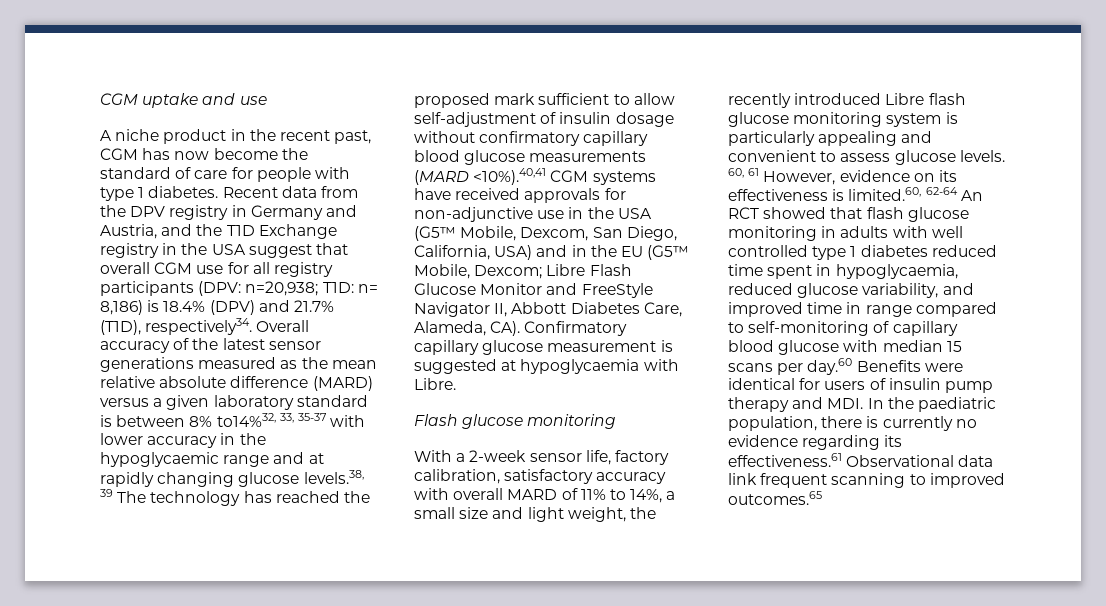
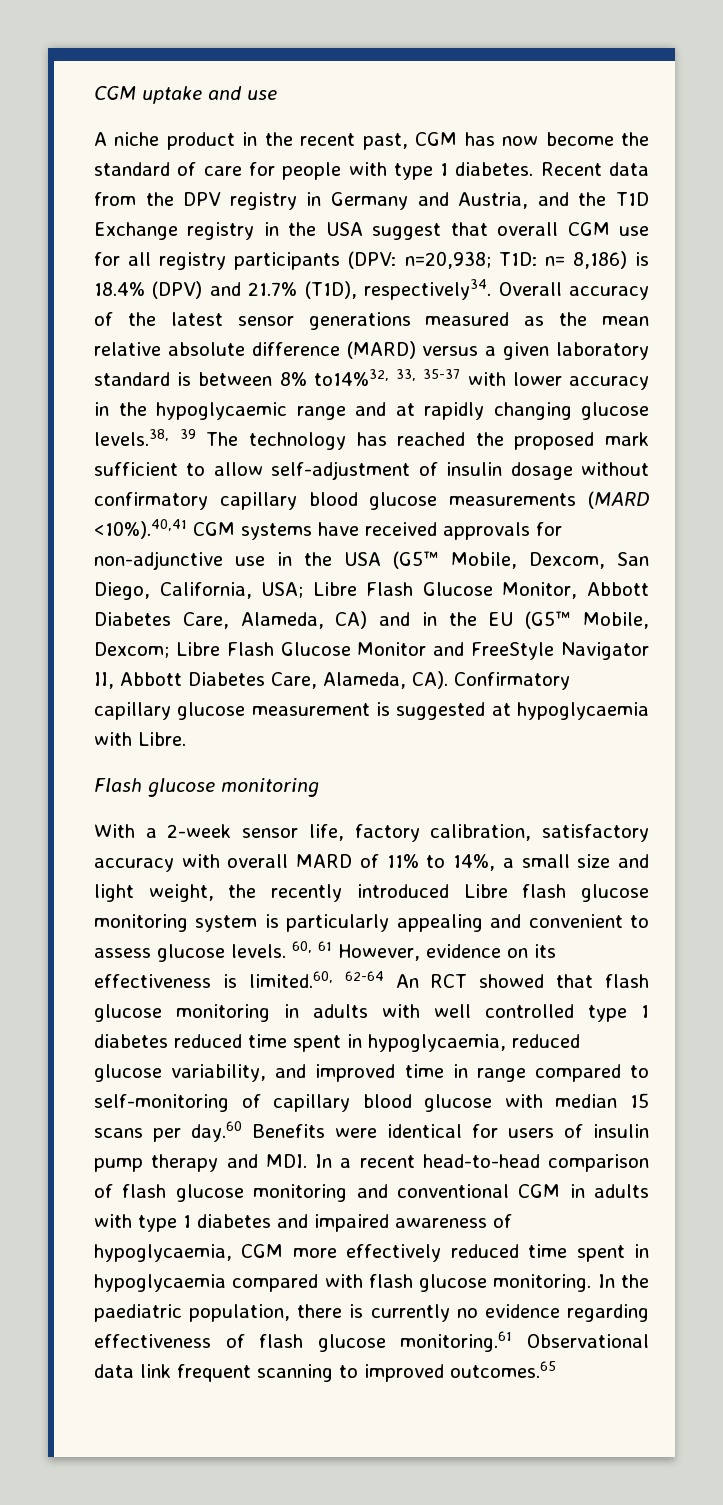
[494,245,533,260] USA) -> [261,582,649,599] [94,611,368,629] USA; Libre Flash Glucose Monitor, Abbott Diabetes Care, Alameda, CA)
(884, 403) none -> [340,1154,649,1172] [94,1184,649,1202] [94,1214,512,1232] [94,1244,649,1262] [94,1274,615,1292] a recent head-to-head comparison of flash glucose monitoring and conventional CGM in adults with type 1 diabetes and impaired awareness of hypoglycaemia, CGM more effectively reduced time spent in hypoglycaemia compared with flash glucose monitoring. In
[884,435,903,447] [728,453,842,467] its effectiveness.61 -> [94,1331,513,1352] effectiveness of flash glucose monitoring.61

